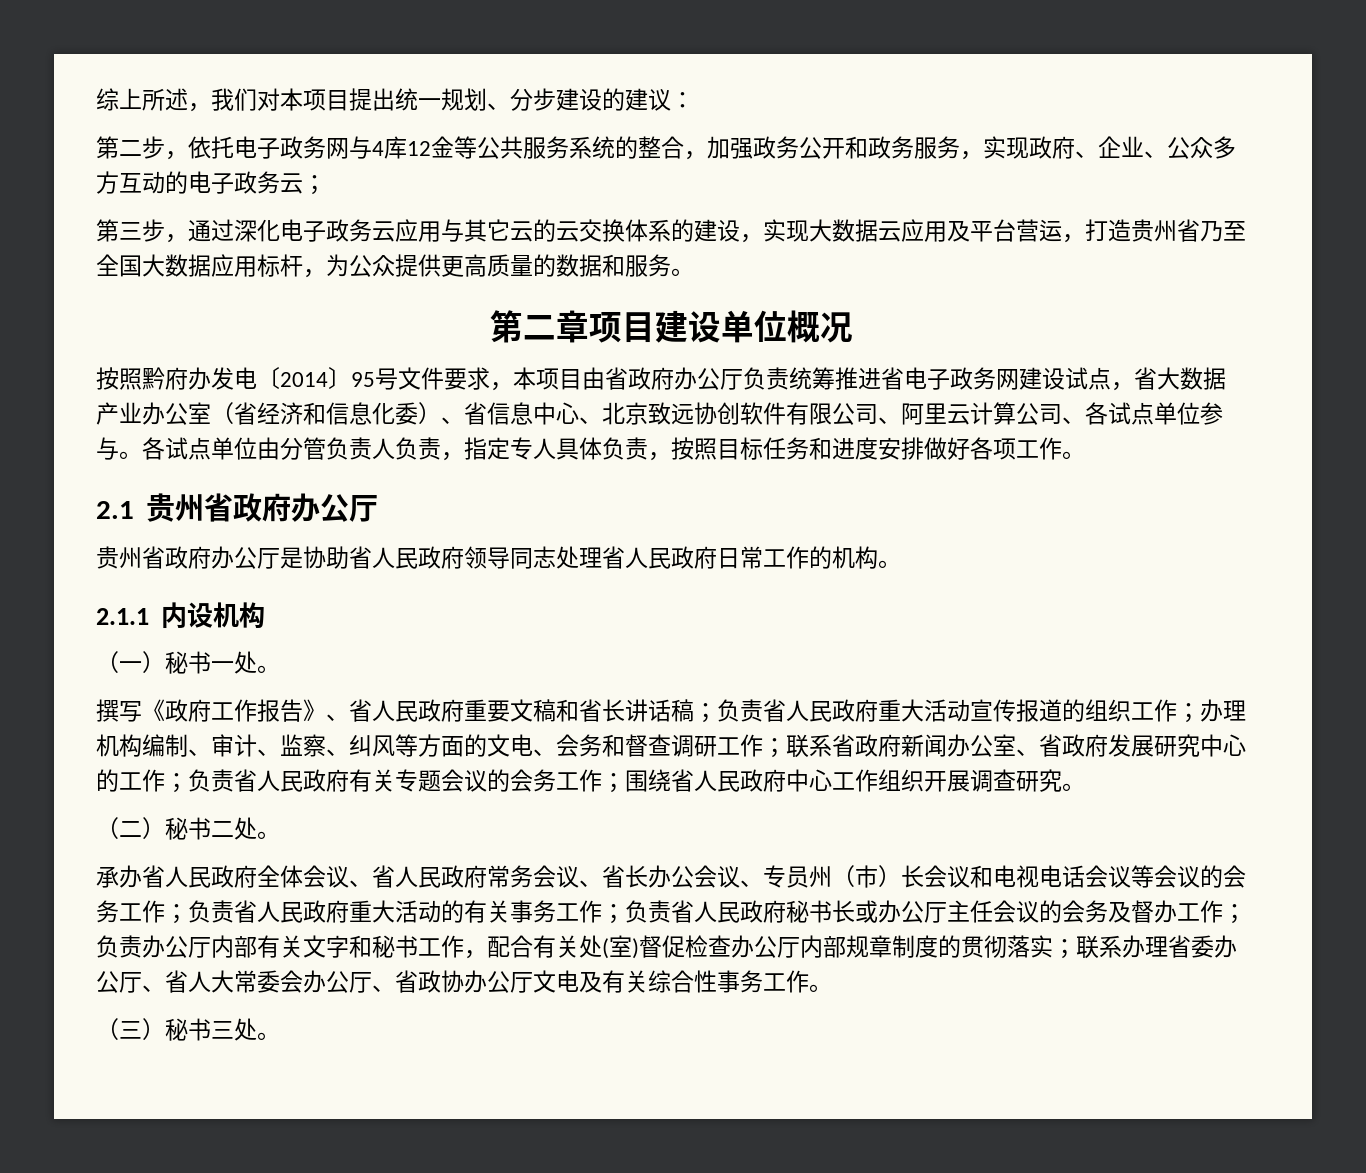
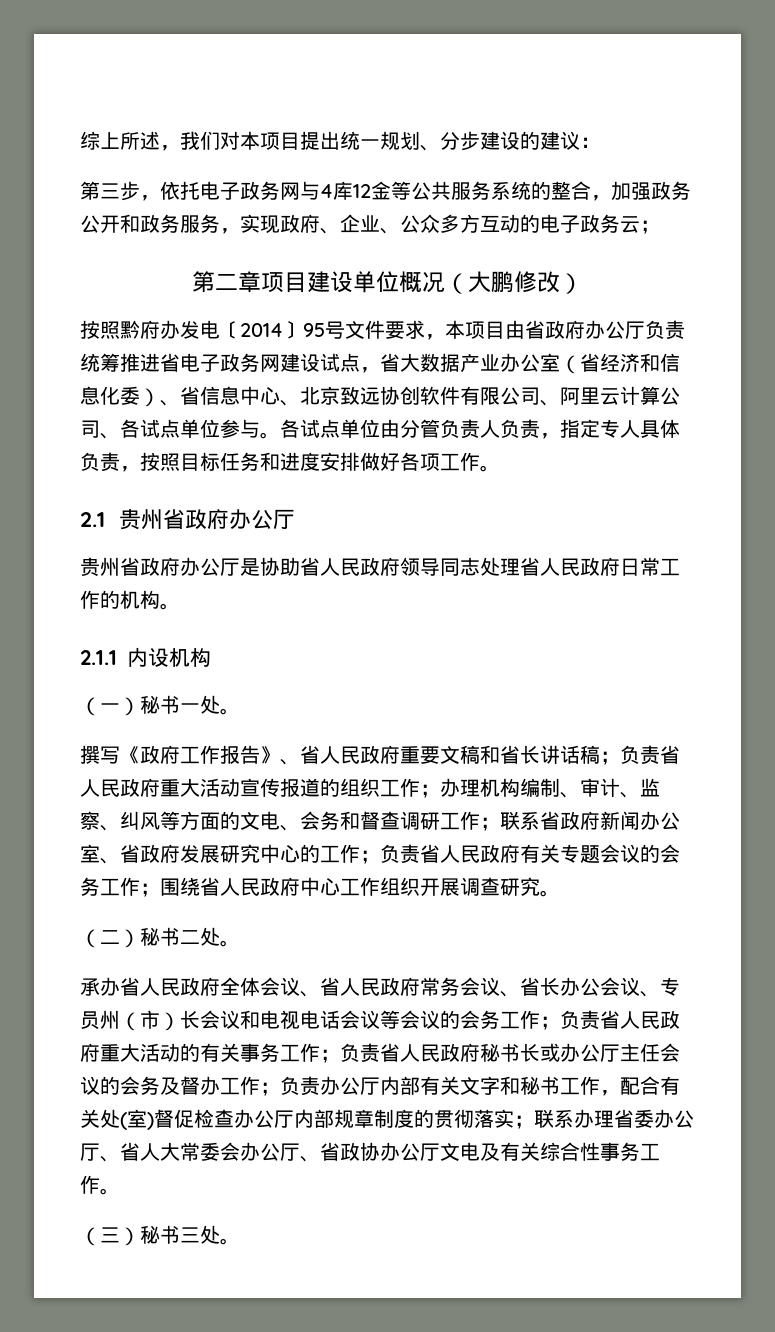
[119,140,142,156] 二 -> [100,183,120,199] 三
[96,219,1246,243] [96,254,694,278] // 第三步，通过深化电子政务云应用与其它云的云交换体系的建设，实现大数据云应用及平台营运，打造贵州省乃至全国大数据应用标杆，为公众提供更高质量的数据和服务。 -> (660, 227) none
(853, 327) none -> [445,271,583,294] （大鹏修改）

